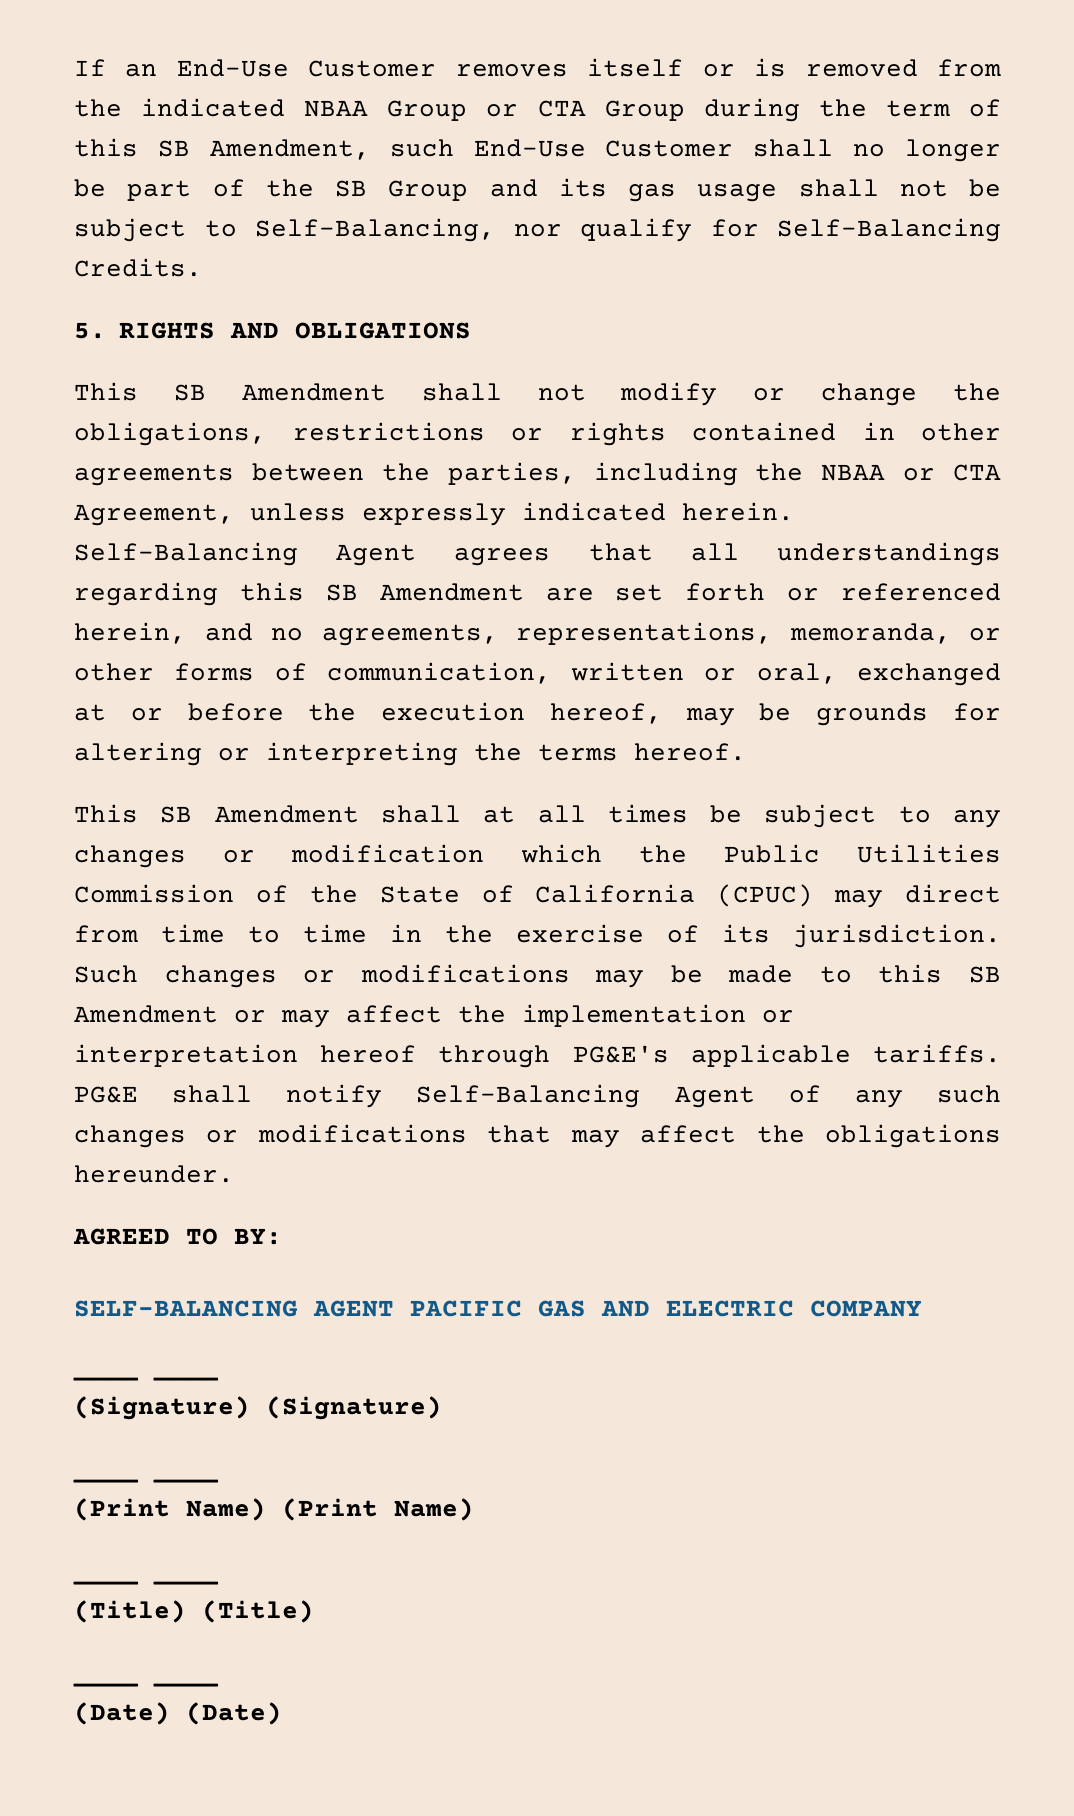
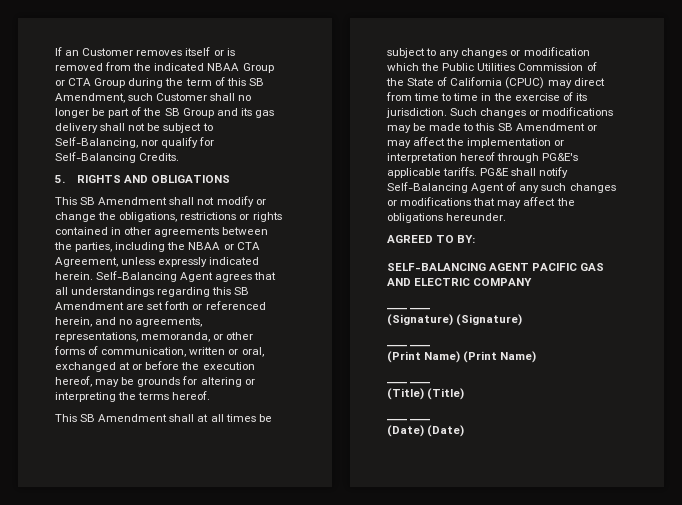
[176,59,289,77] End-Use -> (80, 53) none
[473,139,586,157] End-Use -> (154, 97) none
[697,184,778,202] usage -> [55,123,98,133] delivery

